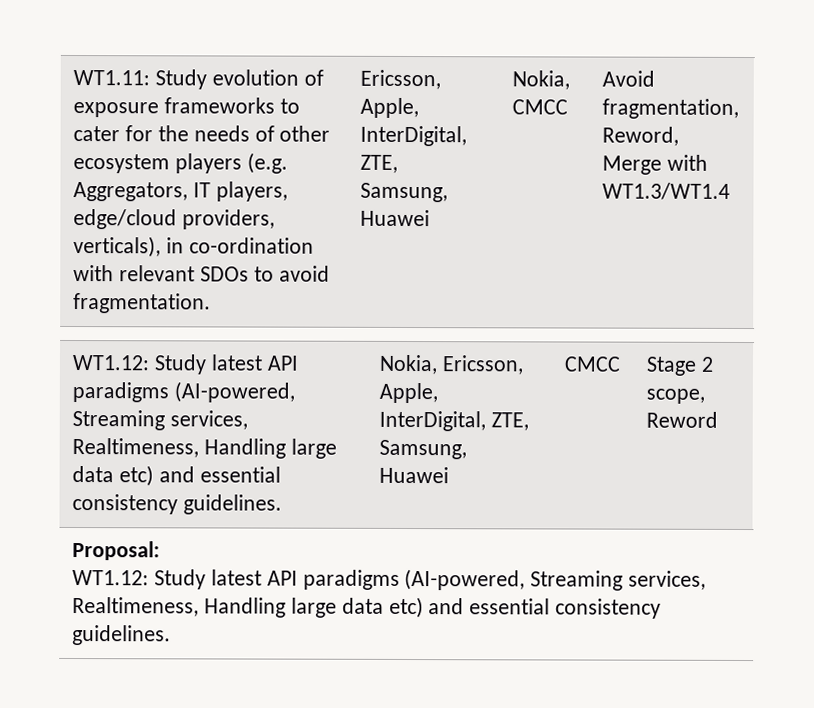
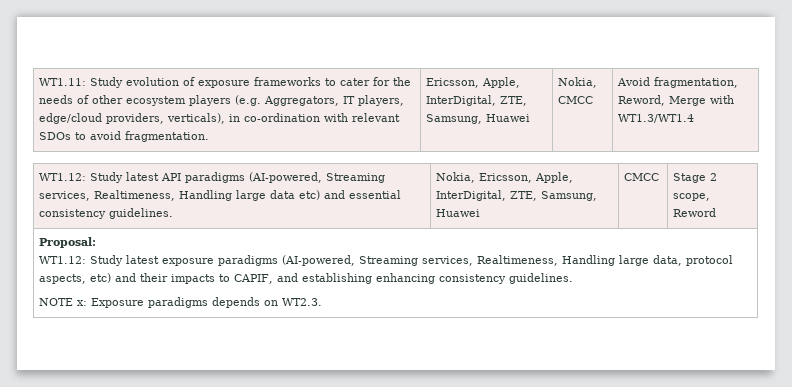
[266,568,706,591] [72,596,661,619] [72,625,172,646] API paradigms (AI-powered, Streaming services, Realtimeness, Handling large data etc) and essential consistency guidelines. -> [162,255,734,266] [39,273,574,284] [39,297,323,308] exposure paradigms (AI-powered, Streaming services, Realtimeness, Handling large data, protocol aspects, etc) and their impacts to CAPIF, and establishing enhancing consistency guidelines. // NOTE x: Exposure paradigms depends on WT2.3.

